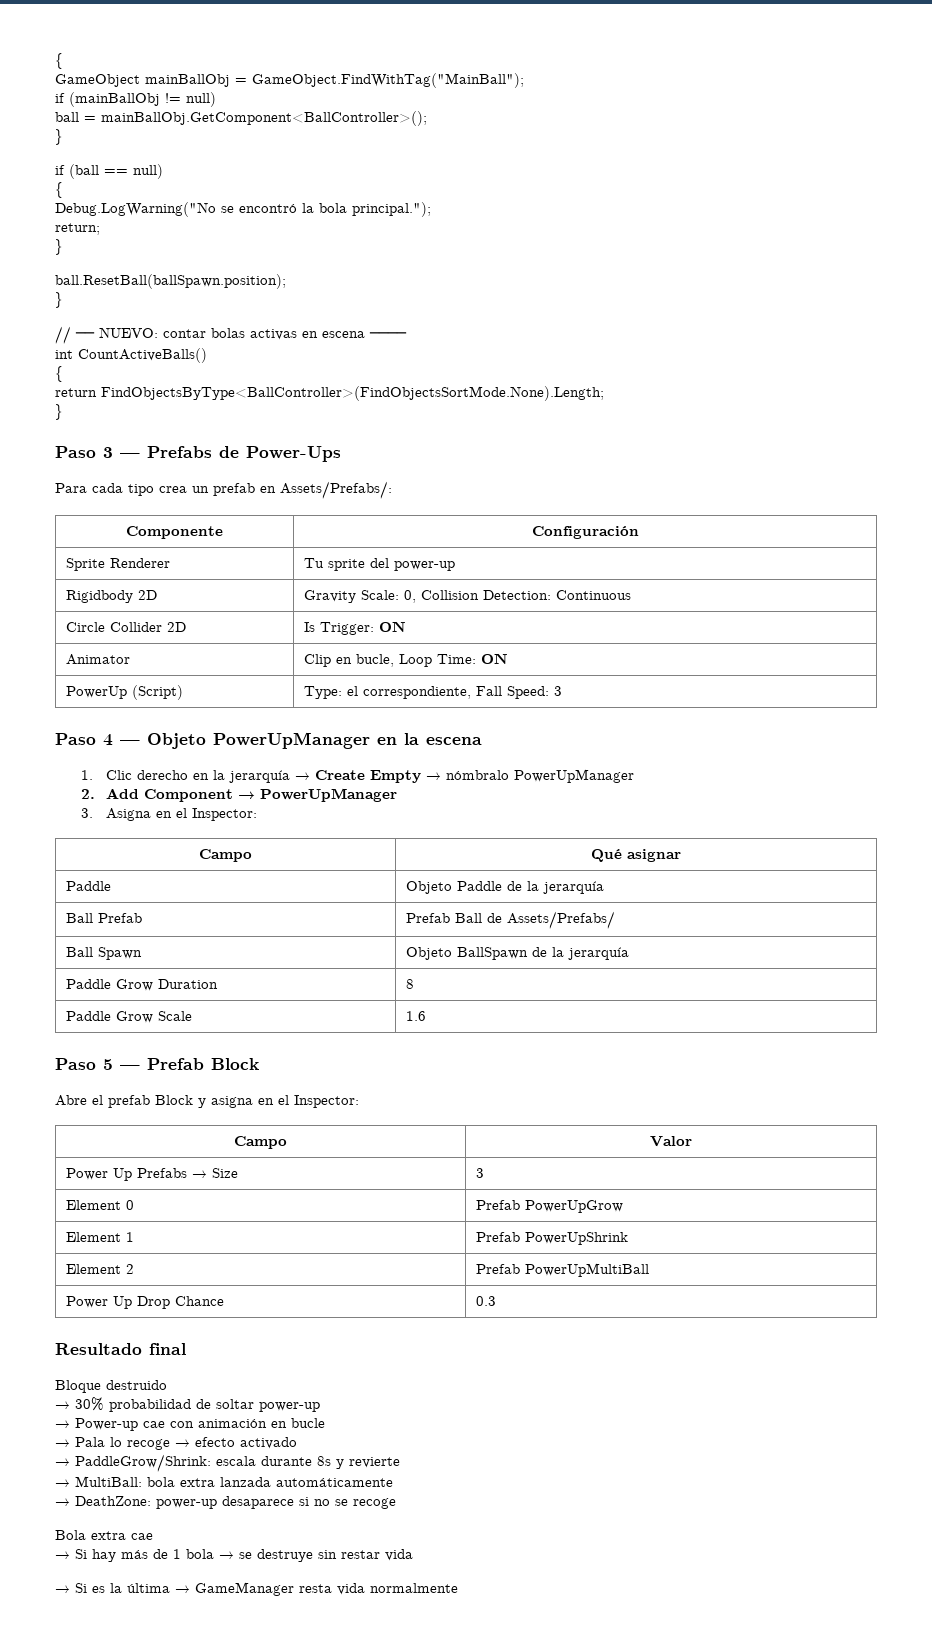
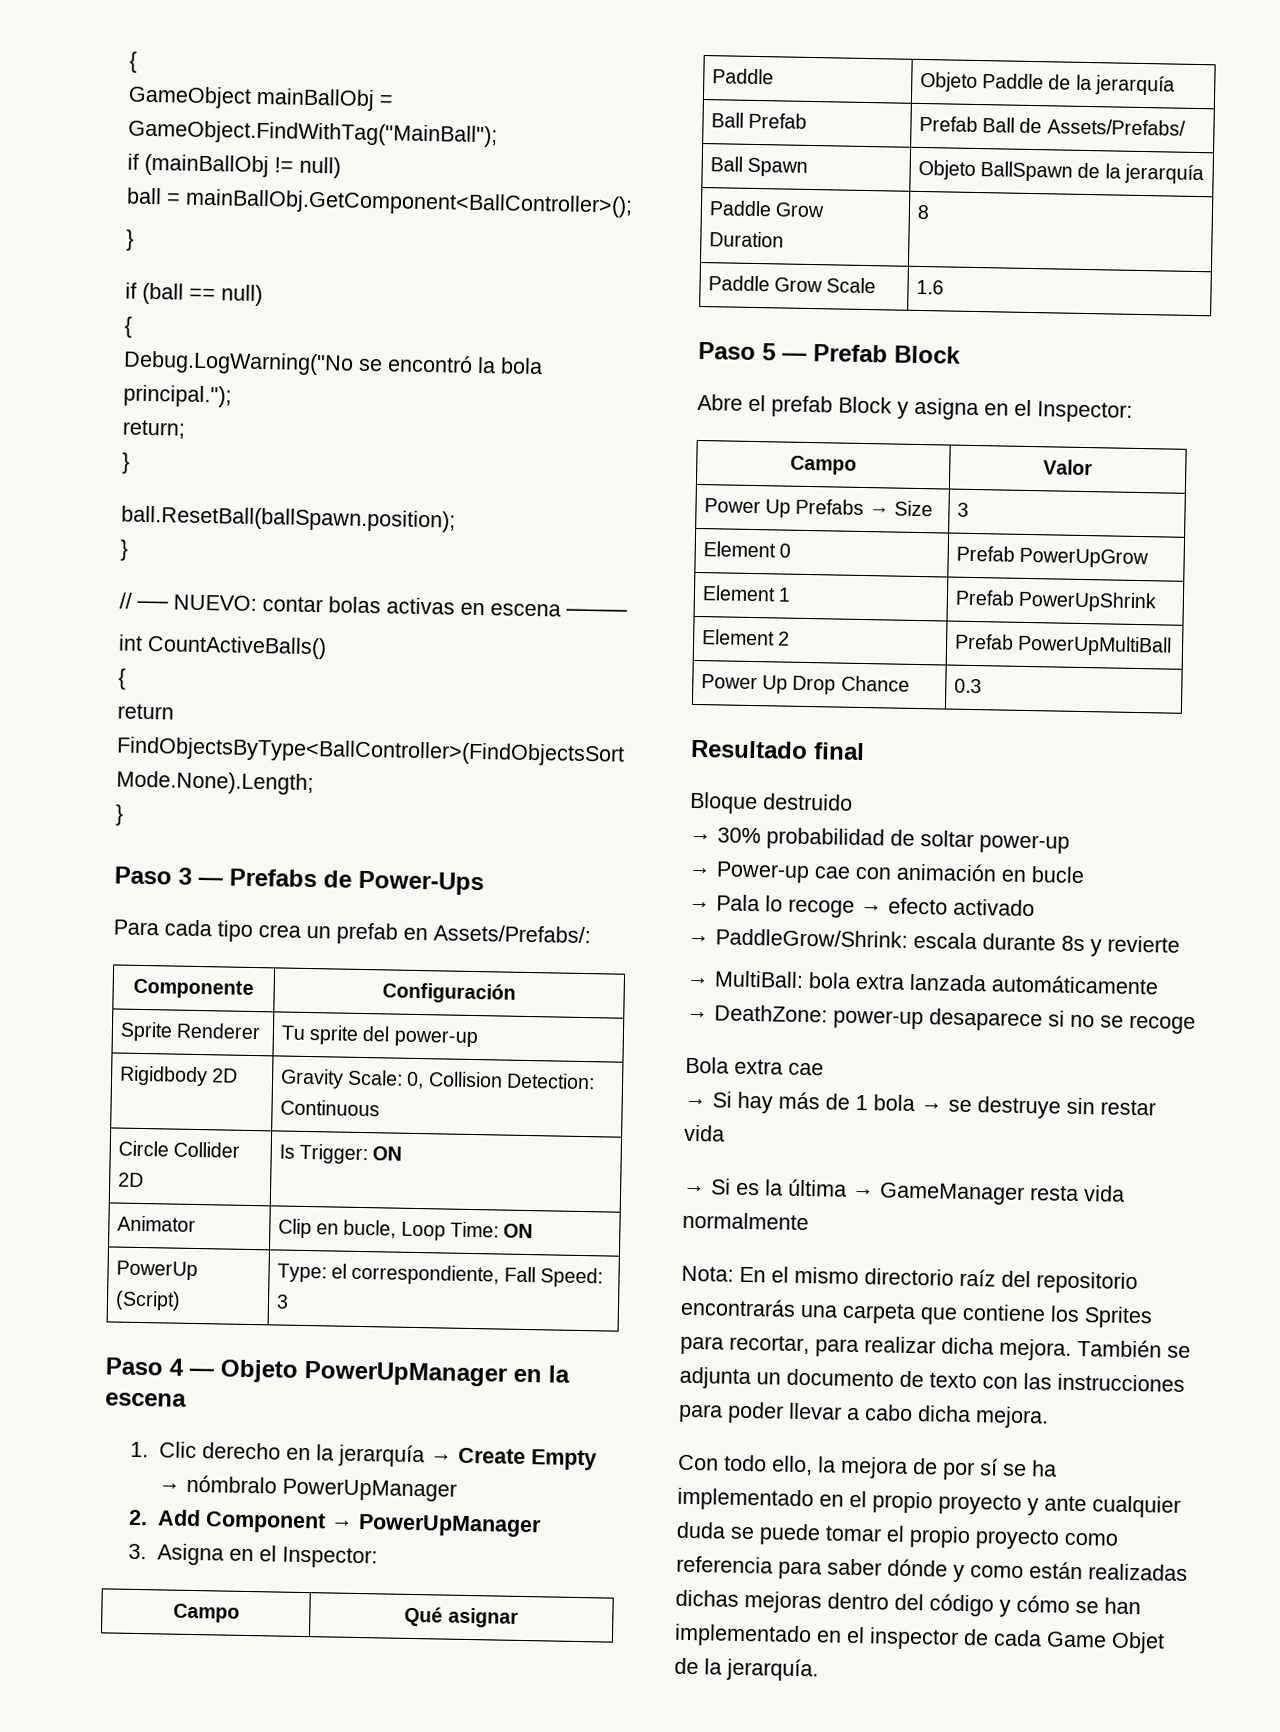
(458, 1588) none -> [681,1265,1138,1295] [680,1297,1153,1329] [680,1334,1191,1361] [679,1366,1185,1392] [678,1401,1049,1429] [678,1454,1057,1481] [677,1487,1181,1518] [676,1521,1118,1550] [676,1555,1188,1582] [675,1589,1141,1617] [674,1623,1165,1654] [674,1657,819,1682] // Nota: En el mismo directorio raíz del repositorio encontrarás una carpeta que contiene los Sprites para recortar, para realizar dicha mejora. También se adjunta un documento de texto con las instrucciones para poder llevar a cabo dicha mejora. // Con todo ello, la mejora de por sí se ha implementado en el propio proyecto y ante cualquier duda se puede tomar el propio proyecto como referencia para saber dónde y como están realizadas dichas mejoras dentro del código y cómo se han implementado en el inspector de cada Game Objet de la jerarquía.

